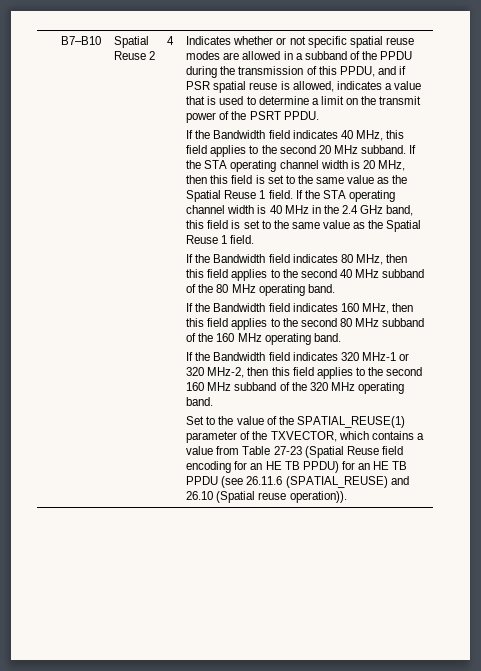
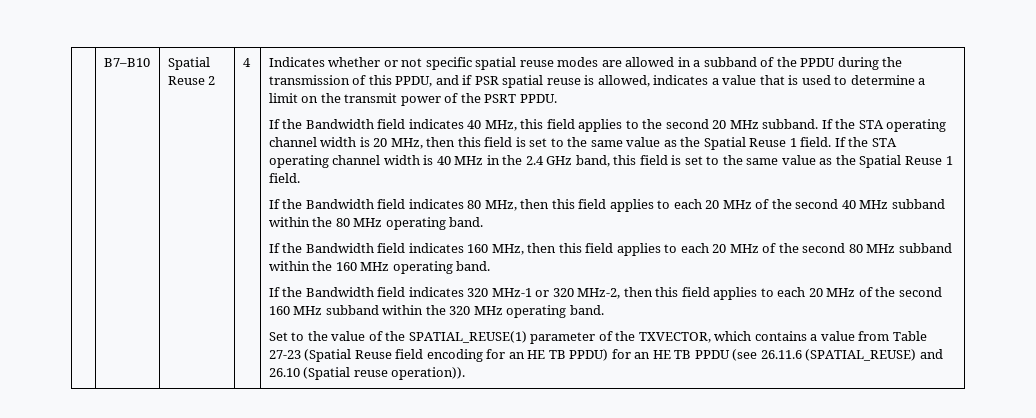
(280, 273) none -> [673,199,770,209] each 20 MHz of
[186,284,197,293] of -> [268,217,310,227] within
(280, 322) none -> [680,243,777,253] each 20 MHz of
[186,333,197,342] of -> [268,261,310,271] within
(365, 371) none -> [777,287,873,297] each 20 MHz of
[279,382,290,391] of -> [382,305,424,315] within

